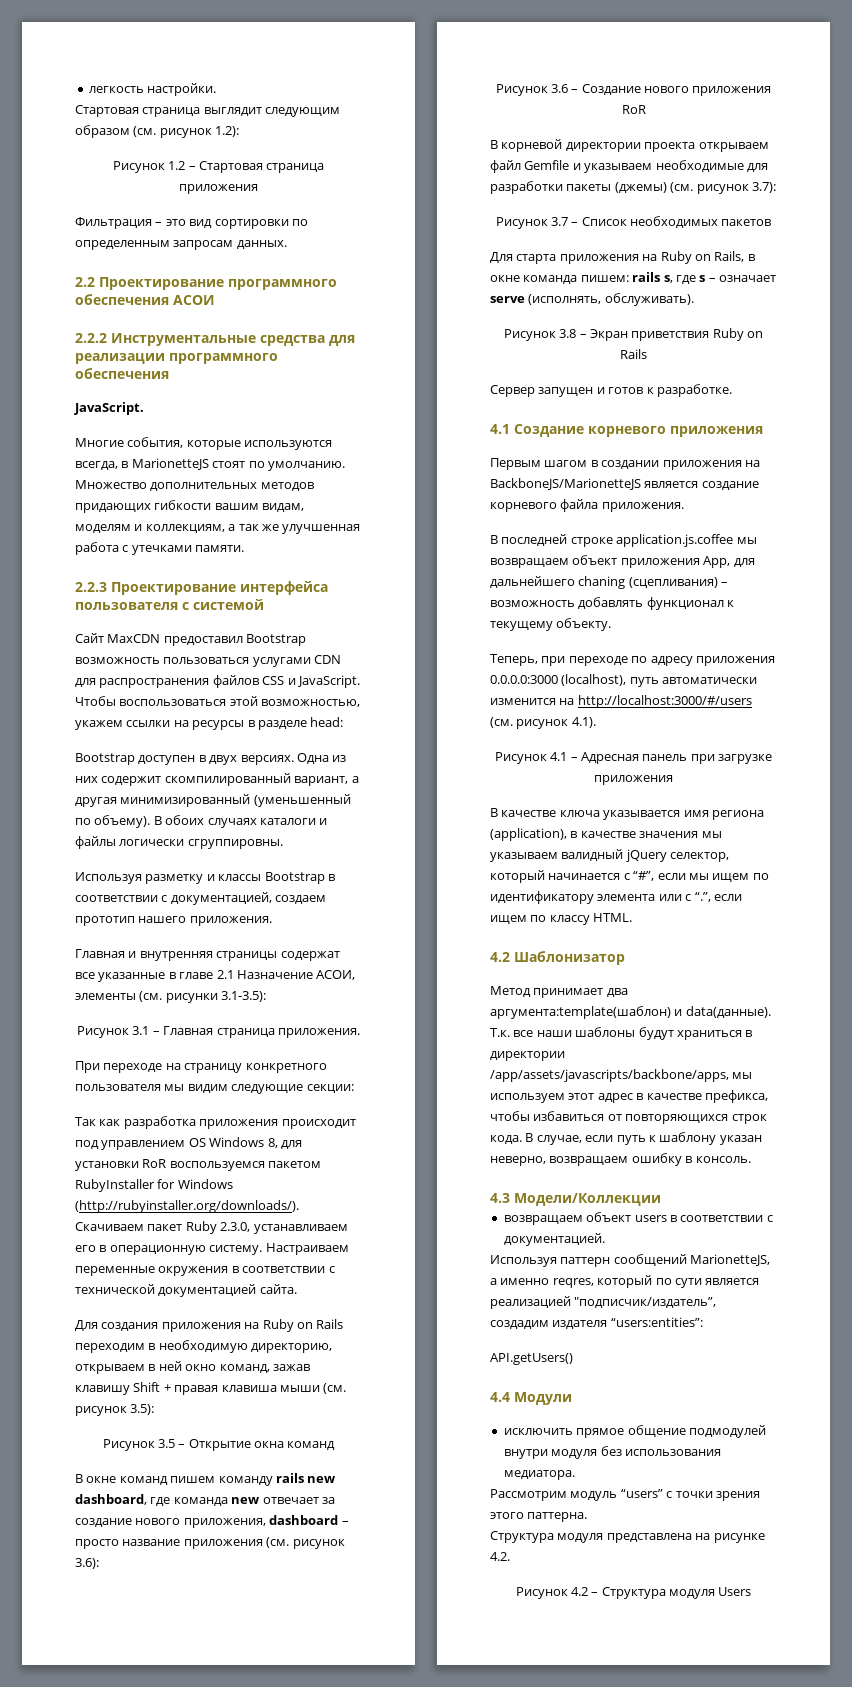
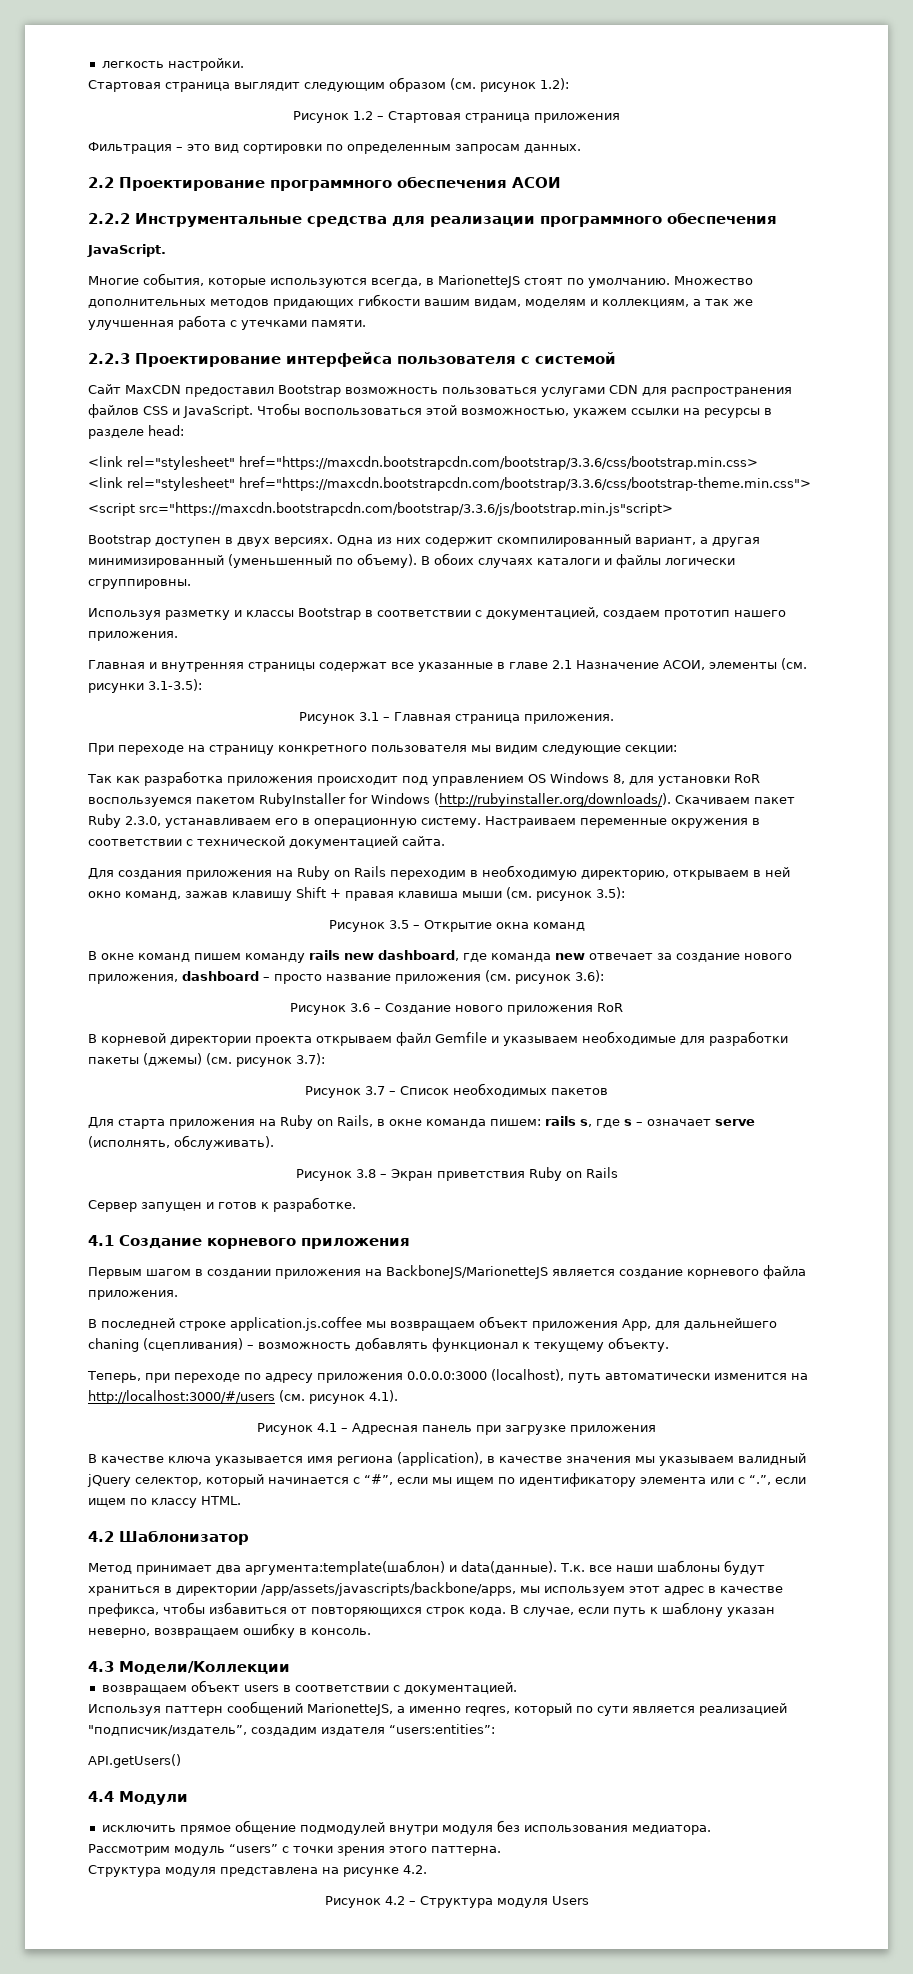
(344, 722) none -> [88,456,758,470] [88,477,811,491] [88,502,673,516] // <link rel="stylesheet" href="https://maxcdn.bootstrapcdn.com/bootstrap/3.3.6/css/bootstrap.min.css> // <link rel="stylesheet" href="https://maxcdn.bootstrapcdn.com/bootstrap/3.3.6/css/bootstrap-theme.min.css"> // <script src="https://maxcdn.bootstrapcdn.com/bootstrap/3.3.6/js/bootstrap.min.js"script>

